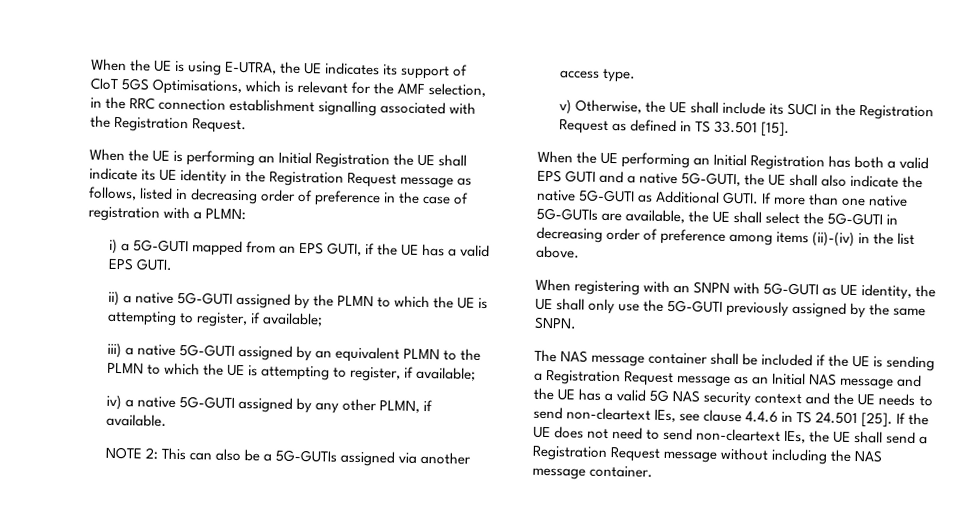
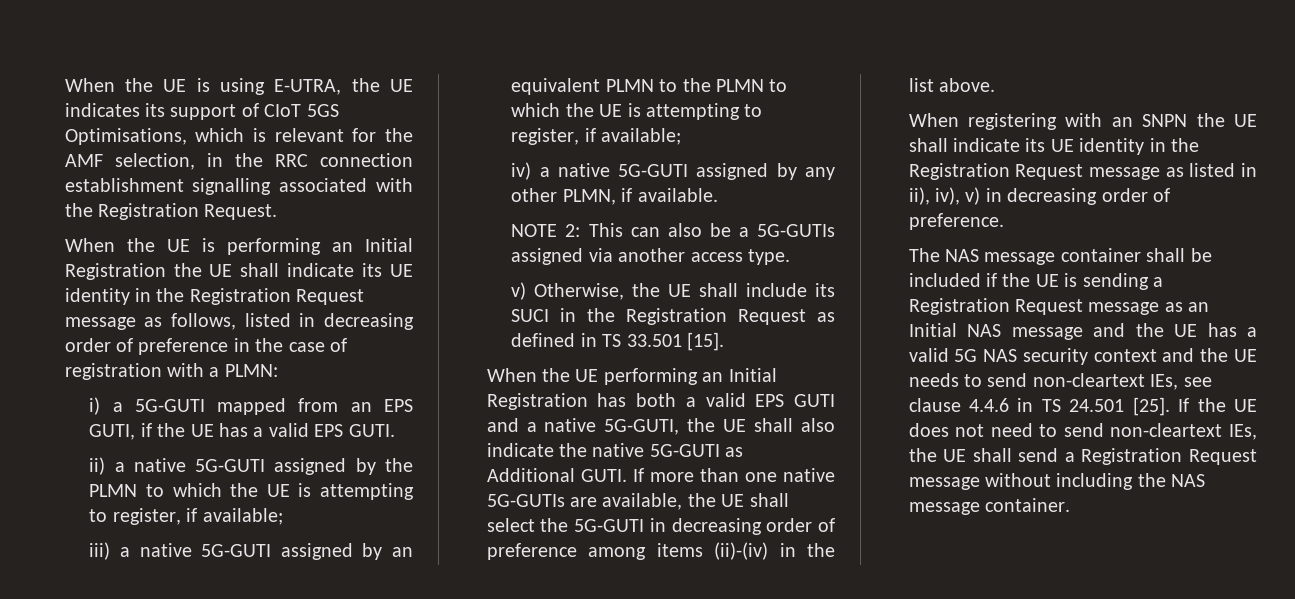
[733,282,937,300] [534,298,927,319] [533,316,577,330] with 5G-GUTI as UE identity, the UE shall only use the 5G-GUTI previously assigned by the same SNPN. -> [1196,113,1257,127] [908,138,1200,155] [908,163,1257,180] [908,187,1171,205] [908,213,1004,230] the UE shall indicate its UE identity in the Registration Request message as listed in ii), iv), v) in decreasing order of preference.

